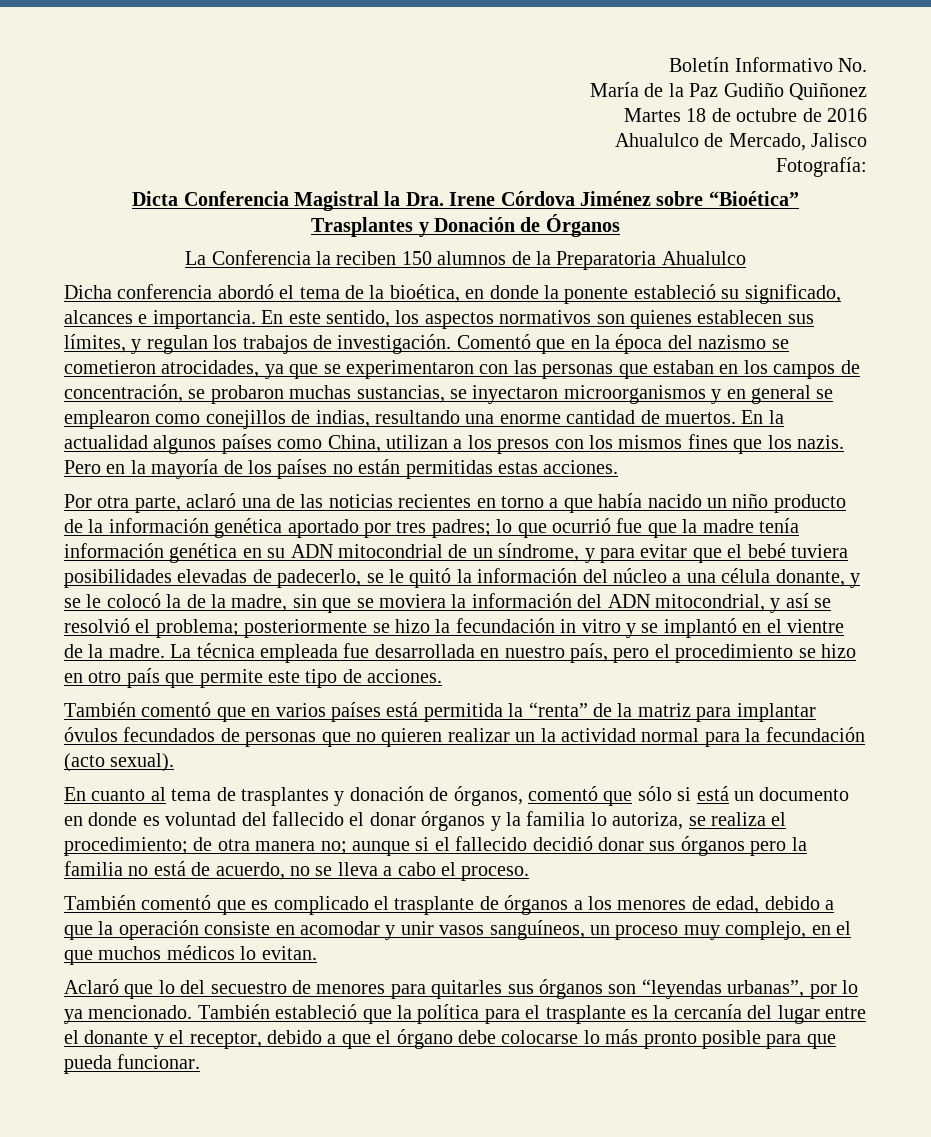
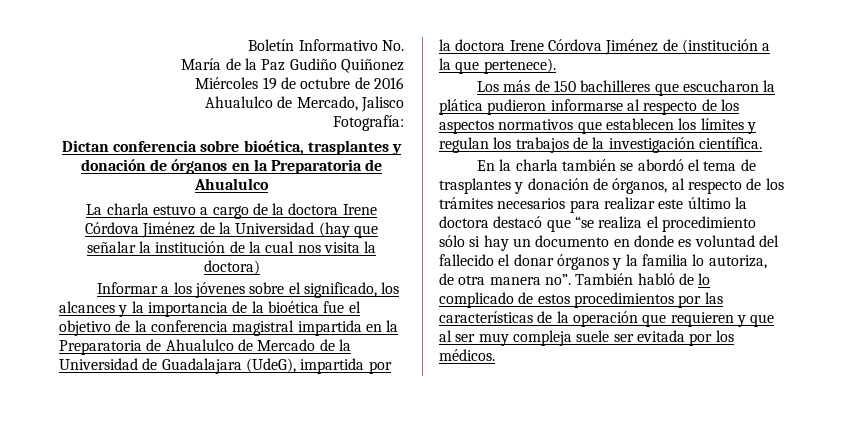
[624,108,707,122] Martes 18 -> [195,77,277,90] Miércoles 19
[132,191,799,211] [311,214,620,237] [185,250,746,270] [64,284,841,304] [64,310,814,329] [64,334,126,353] Dicta Conferencia Magistral la Dra. Irene Córdova Jiménez sobre “Bioética” // Trasplantes y Donación de Órganos // La Conferencia la reciben 150 alumnos de la Preparatoria Ahualulco // Dicha conferencia abordó el tema de la bioética, en donde la ponente estableció su significado, alcances e importancia. En este sentido, los aspectos normativos son quienes establecen sus límites, -> [61,140,403,155] [80,159,383,174] [194,178,269,190] [86,203,377,219] [85,222,378,238] [86,241,377,253] [203,260,260,275] [97,282,400,298] [59,301,361,317] [59,320,399,336] [59,339,351,355] [59,358,392,374] [439,39,771,55] [439,58,556,74] [477,80,776,96] [439,99,739,115] [439,118,744,134] Dictan conferencia sobre bioética, trasplantes y donación de órganos en la Preparatoria de Ahualulco // La charla estuvo a cargo de la doctora Irene Córdova Jiménez de la Universidad (hay que señalar la institución de la cual nos visita la doctora) // Informar a los jóvenes sobre el significado, los alcances y la importancia de la bioética fue el objetivo de la conferencia magistral impartida en la Preparatoria de Ahualulco de Mercado de la Universidad de Guadalajara (UdeG), impartida por la doctora Irene Córdova Jiménez de (institución a la que pertenece). // Los más de 150 bachilleres que escucharon la plática pudieron informarse al respecto de los aspectos normativos que establecen los límites
[337,334,789,354] [64,360,860,379] [64,384,834,404] [64,410,784,429] [64,434,844,454] [64,459,619,479] [64,493,846,513] [64,518,799,538] [64,543,848,563] [64,568,860,588] [64,593,832,613] [64,618,844,638] [64,643,856,663] [64,668,443,688] [64,702,816,722] [64,727,865,747] [64,753,175,772] [64,787,166,801] investigación. Comentó que en la época del nazismo se cometieron atrocidades, ya que se experimentaron con las personas que estaban en los campos de concentración, se probaron muchas sustancias, se inyectaron microorganismos y en general se emplearon como conejillos de indias, resultando una enorme cantidad de muertos. En la actualidad algunos países como China, utilizan a los presos con los mismos fines que los nazis. Pero en la mayoría de los países no están permitidas estas acciones. // Por otra parte, aclaró una de las noticias recientes en torno a que había nacido un niño producto de la información genética aportado por tres padres; lo que ocurrió fue que la madre tenía información genética en su ADN mitocondrial de un síndrome, y para evitar que el bebé tuviera posibilidades elevadas de padecerlo, se le quitó la información del núcleo a una célula donante, y se le colocó la de la madre, sin que se moviera la información del ADN mitocondrial, y así se resolvió el problema; posteriormente se hizo la fecundación in vitro y se implantó en el vientre de la madre. La técnica empleada fue desarrollada en nuestro país, pero el procedimiento se hizo en otro país que permite este tipo de acciones. // También comentó que en varios países está permitida la “renta” de la matriz para implantar óvulos fecundados de personas que no quieren realizar un la actividad normal para la fecundación (acto sexual). // En cuanto al -> [592,137,762,153] [477,159,701,171] la investigación científica. // En la charla también se abordó el
[527,786,633,806] comentó que -> [671,178,784,194] [439,197,747,213] [439,216,756,232] al respecto de los trámites necesarios para realizar este último la doctora destacó que “se realiza el procedimiento
[696,786,729,801] está -> [483,235,509,251] hay
[688,812,787,826] [64,836,807,856] [64,861,530,881] [64,895,834,915] [64,920,851,940] [64,945,317,965] [64,979,858,999] [64,1004,866,1024] [64,1029,836,1049] [64,1054,201,1074] se realiza el procedimiento; de otra manera no; aunque si el fallecido decidió donar sus órganos pero la familia no está de acuerdo, no se lleva a cabo el proceso. // También comentó que es complicado el trasplante de órganos a los menores de edad, debido a que la operación consiste en acomodar y unir vasos sanguíneos, un proceso muy complejo, en el que muchos médicos lo evitan. // Aclaró que lo del secuestro de menores para quitarles sus órganos son “leyendas urbanas”, por lo ya mencionado. También estableció que la política para el trasplante es la cercanía del lugar entre el donante y el receptor, debido a que el órgano debe colocarse lo más pronto posible para que pueda funcionar. -> [439,273,711,285] [439,292,723,308] [439,311,775,327] [439,330,734,346] [439,349,495,361] de otra manera no”. También habló de lo complicado de estos procedimientos por las características de la operación que requieren y que al ser muy compleja suele ser evitada por los médicos.

